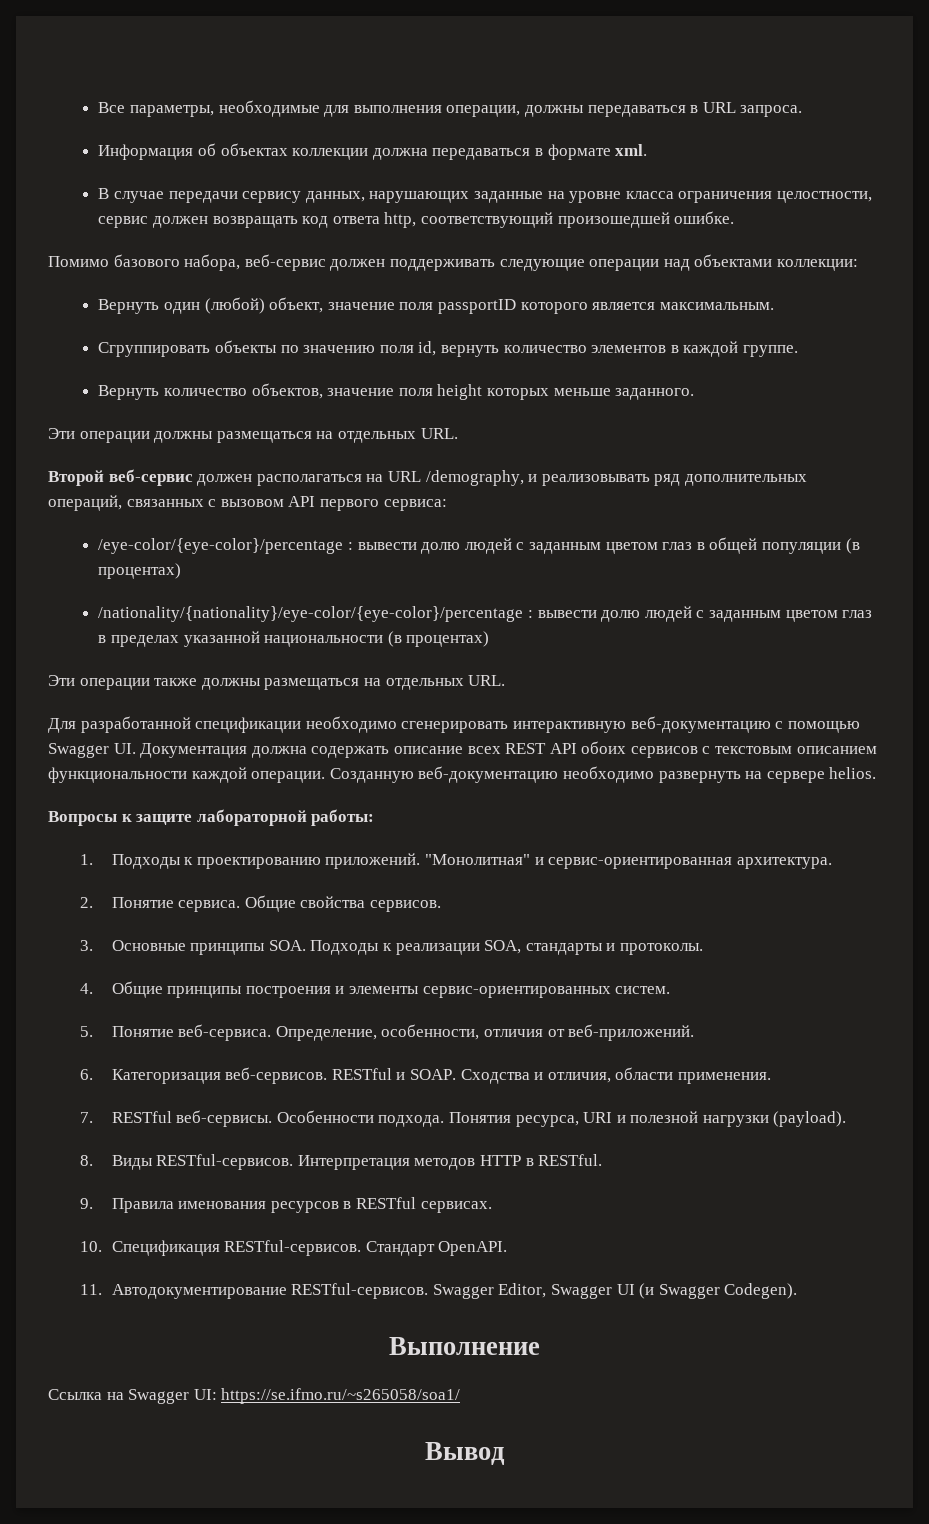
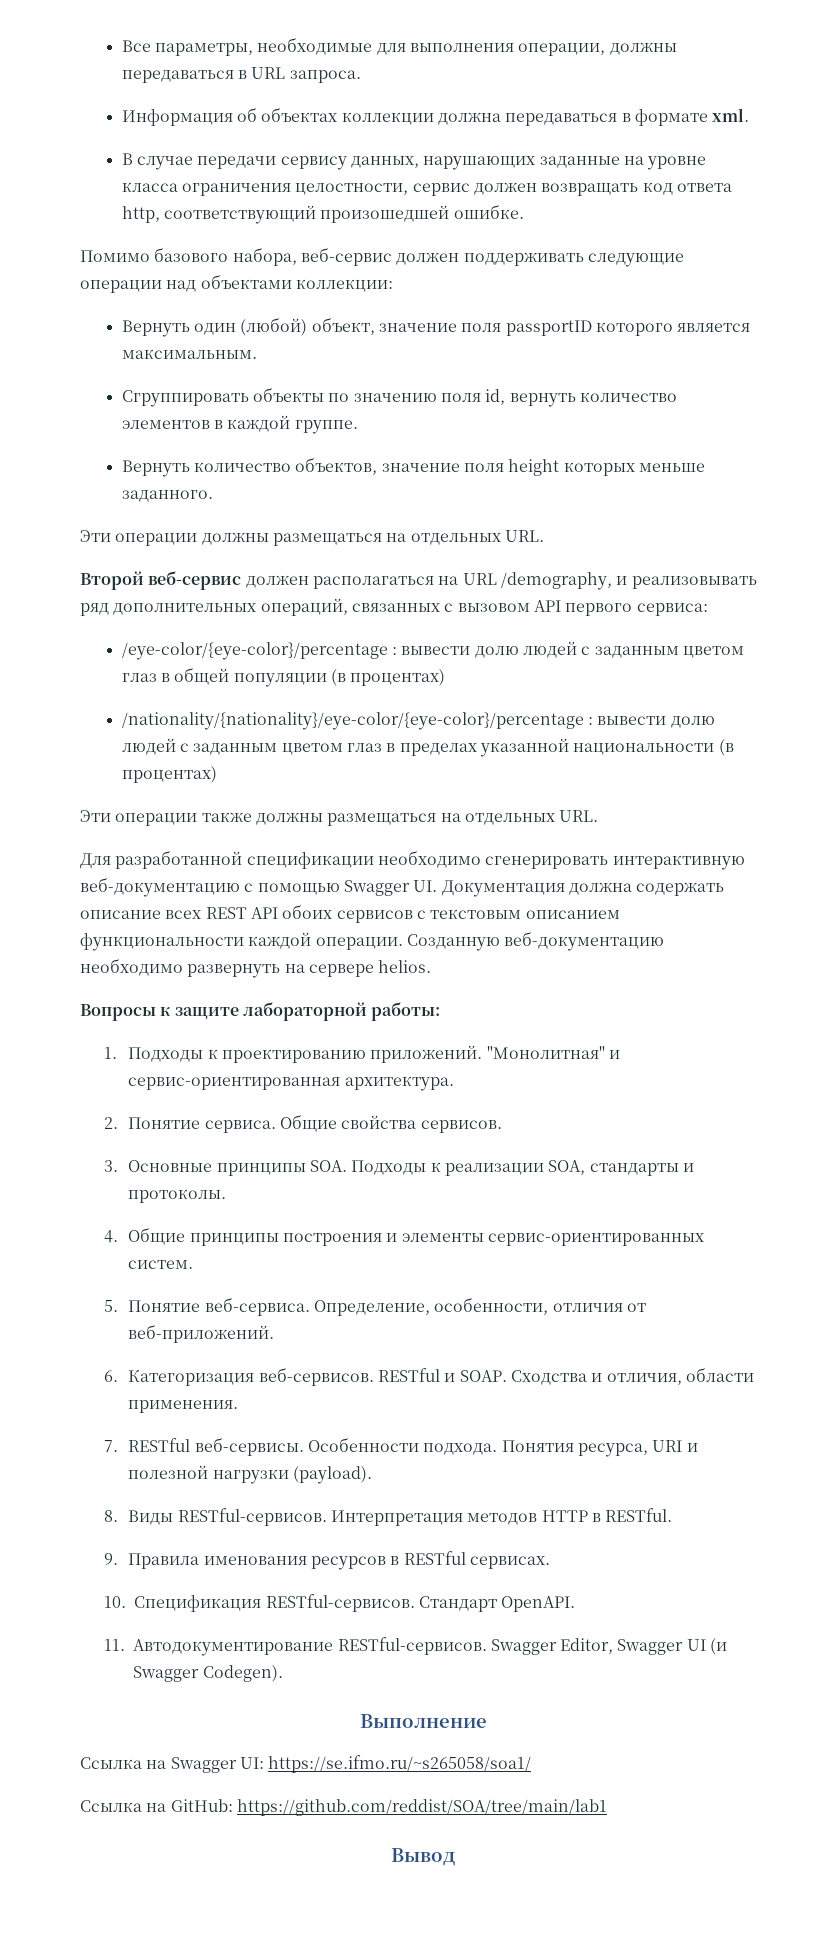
(461, 1396) none -> [80,1799,607,1816] // Ссылка на GitHub: https://github.com/reddist/SOA/tree/main/lab1

